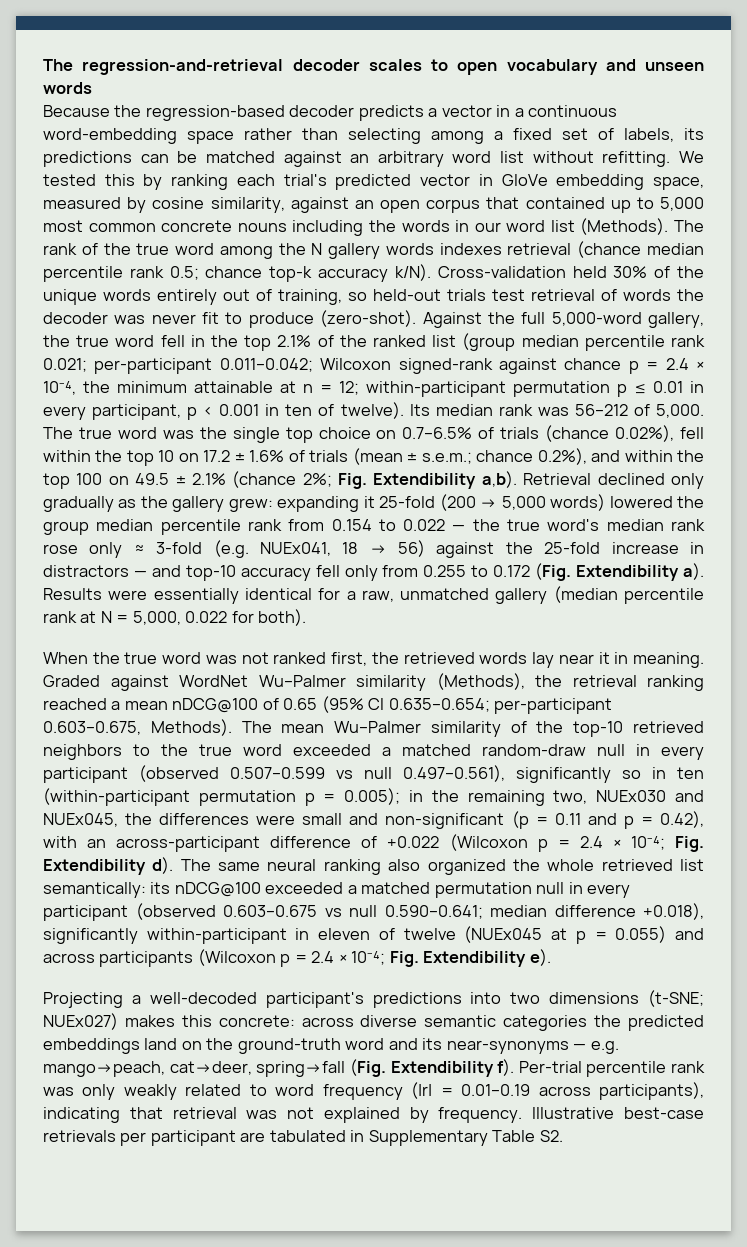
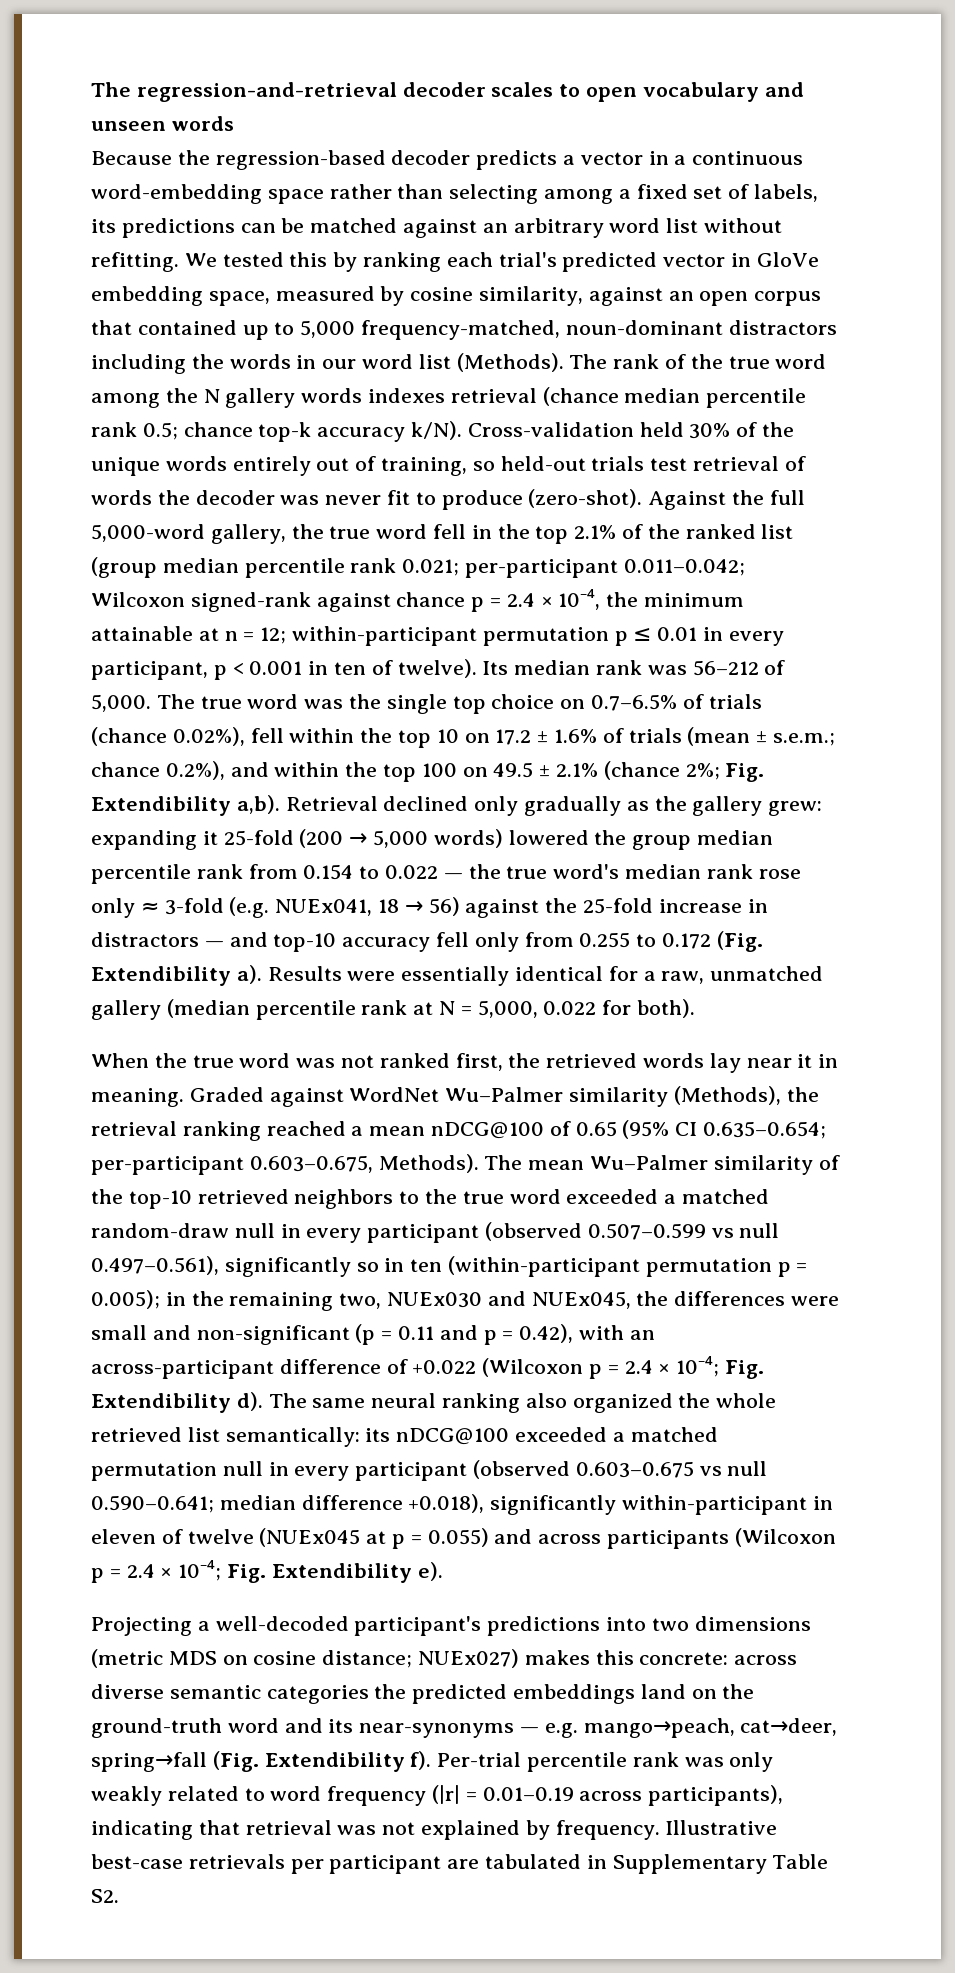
[43,220,287,232] most common concrete nouns -> [361,320,837,340] frequency-matched, noun-dominant distractors
[648,990,704,1007] (t-SNE; -> [91,1649,413,1668] (metric MDS on cosine distance;

